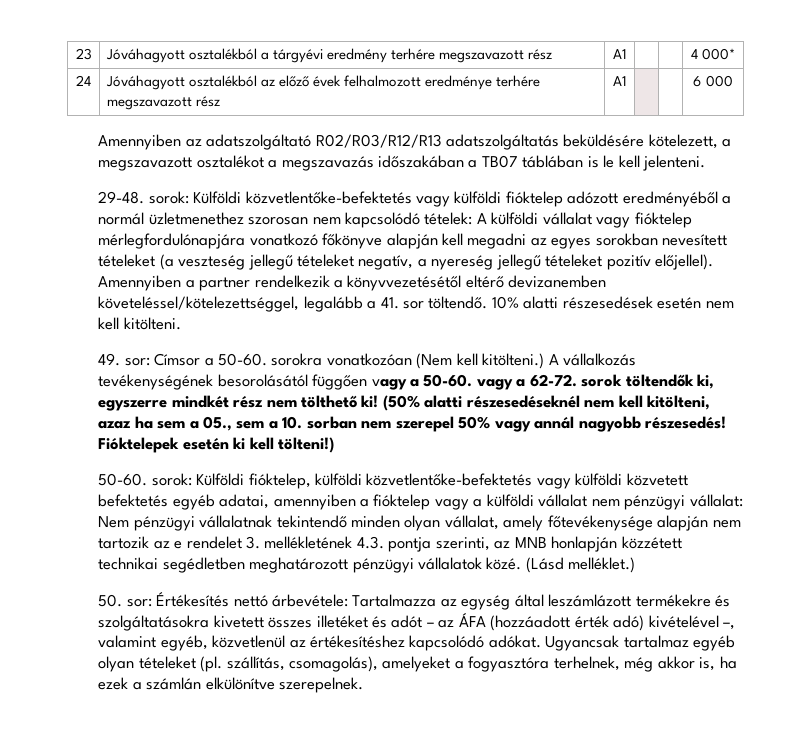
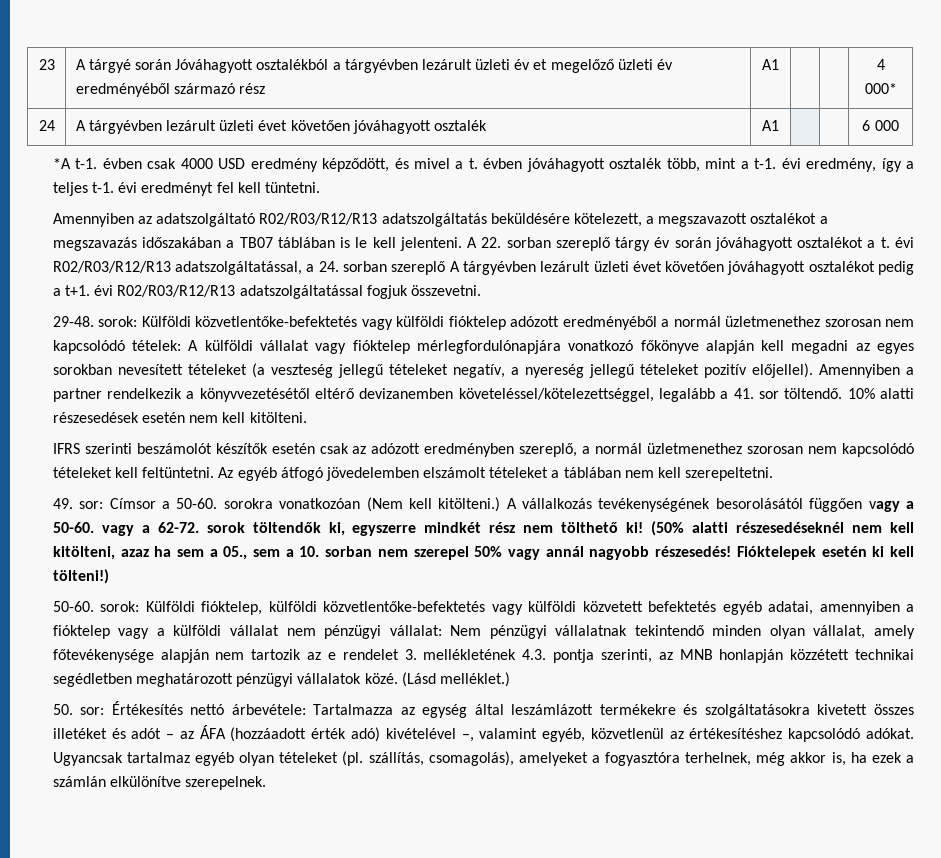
[105,48,525,63] Jóváhagyott osztalékból a tárgyévi eredmény terhére megszavazott -> [75,59,674,73] [75,83,235,97] A tárgyé során Jóváhagyott osztalékból a tárgyévben lezárult üzleti év et megelőző üzleti év eredményéből származó
[105,75,541,90] [106,96,220,110] [612,76,627,86] [693,75,733,87] Jóváhagyott osztalékból az előző évek felhalmozott eredménye terhére megszavazott rész | A1 | | | 6 000 -> [75,120,487,134] [762,120,779,131] [862,120,899,131] [52,158,914,172] [52,182,320,196] A tárgyévben lezárult üzleti évet követően jóváhagyott osztalék | A1 | | | 6 000 // *A t-1. évben csak 4000 USD eredmény képződött, és mivel a t. évben jóváhagyott osztalék több, mint a t-1. évi eredmény, így a teljes t-1. évi eredményt fel kell tüntetni.
(706, 163) none -> [467,237,914,251] [52,261,914,275] [52,285,481,299] A 22. sorban szereplő tárgy év során jóváhagyott osztalékot a t. évi R02/R03/R12/R13 adatszolgáltatással, a 24. sorban szereplő A tárgyévben lezárult üzleti évet követően jóváhagyott osztalékot pedig a t+1. évi R02/R03/R12/R13 adatszolgáltatással fogjuk összevetni.
(181, 323) none -> [52,443,915,457] [52,467,774,481] // IFRS szerinti beszámolót készítők esetén csak az adózott eredményben szereplő, a normál üzletmenethez szorosan nem kapcsolódó tételeket kell feltüntetni. Az egyéb átfogó jövedelemben elszámolt tételeket a táblában nem kell szerepeltetni.

